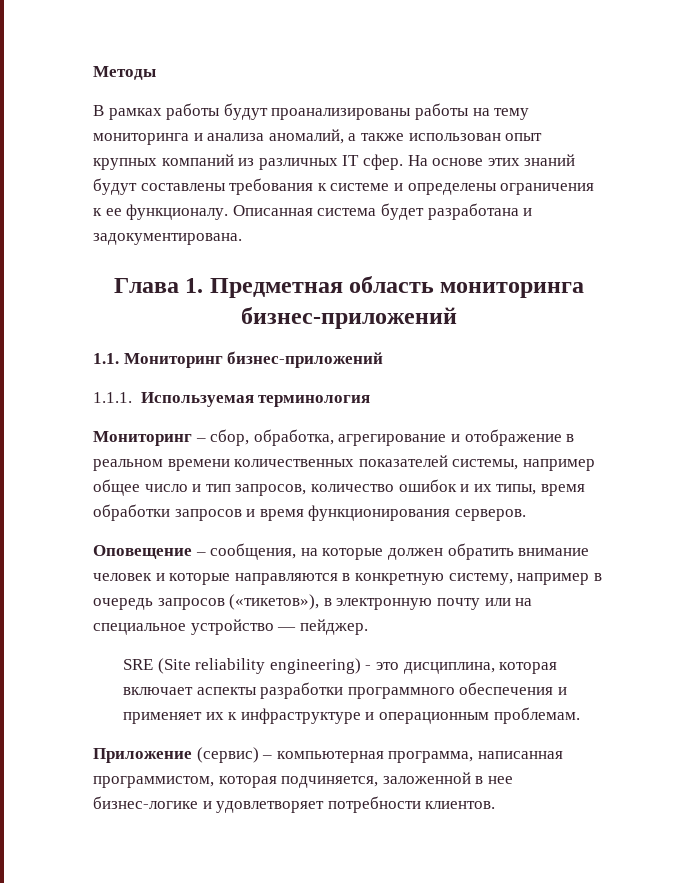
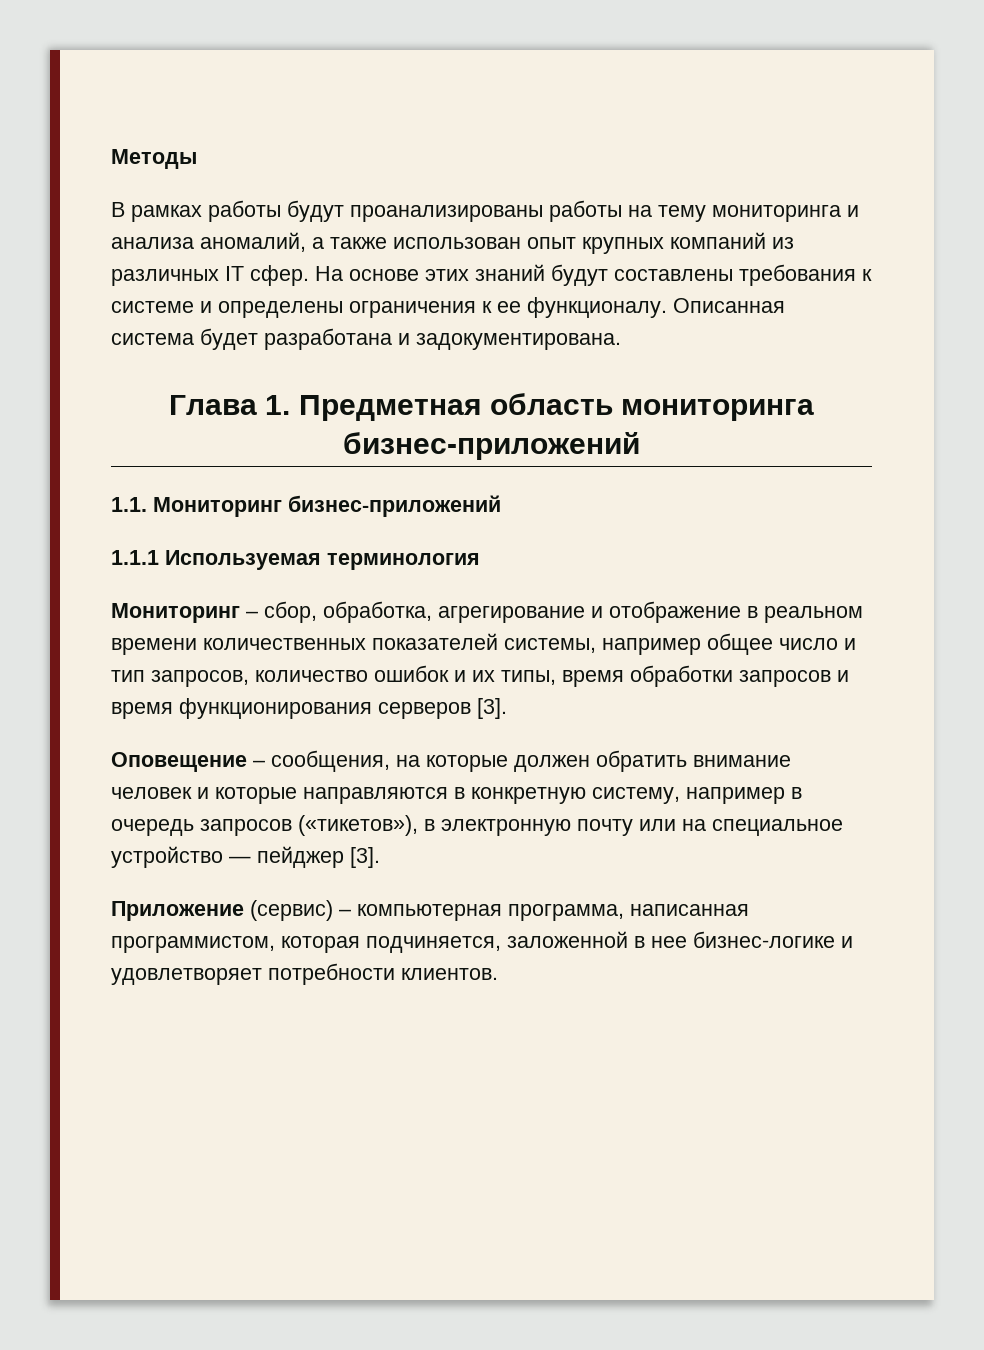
[93,392,132,403] 1.1.1. -> [111,550,159,565] 1.1.1
[454,509,526,521] серверов. -> [378,698,507,719] серверов [3].
[299,619,368,635] [122,658,558,674] [122,682,567,699] [122,707,580,724] пейджер. // SRE (Site reliability engineering) - это дисциплина, которая включает аспекты разработки программного обеспечения и применяет их к инфраструктуре и операционным проблемам. -> [257,846,380,868] пейджер [3].

